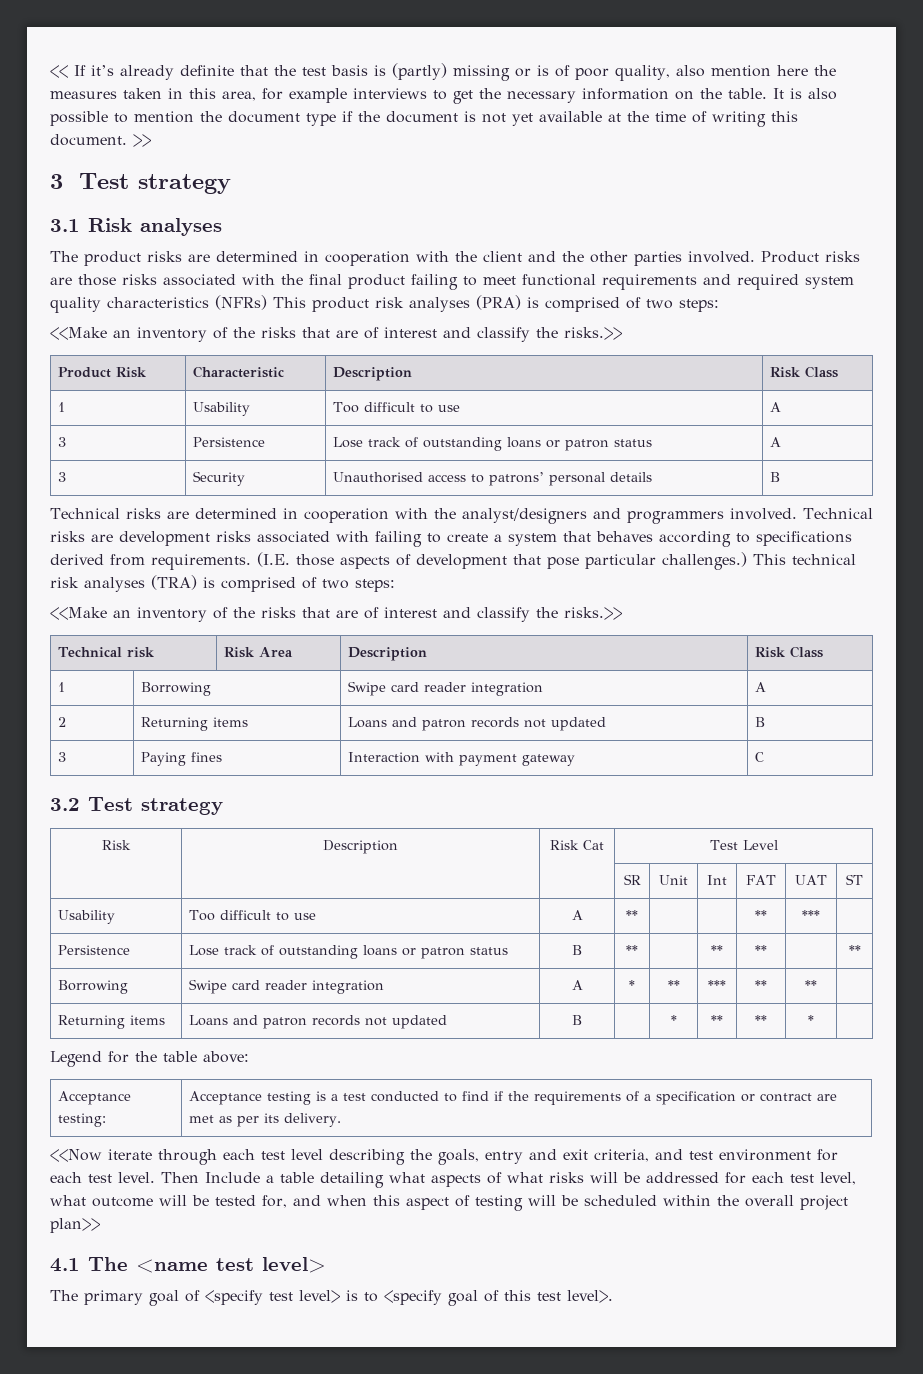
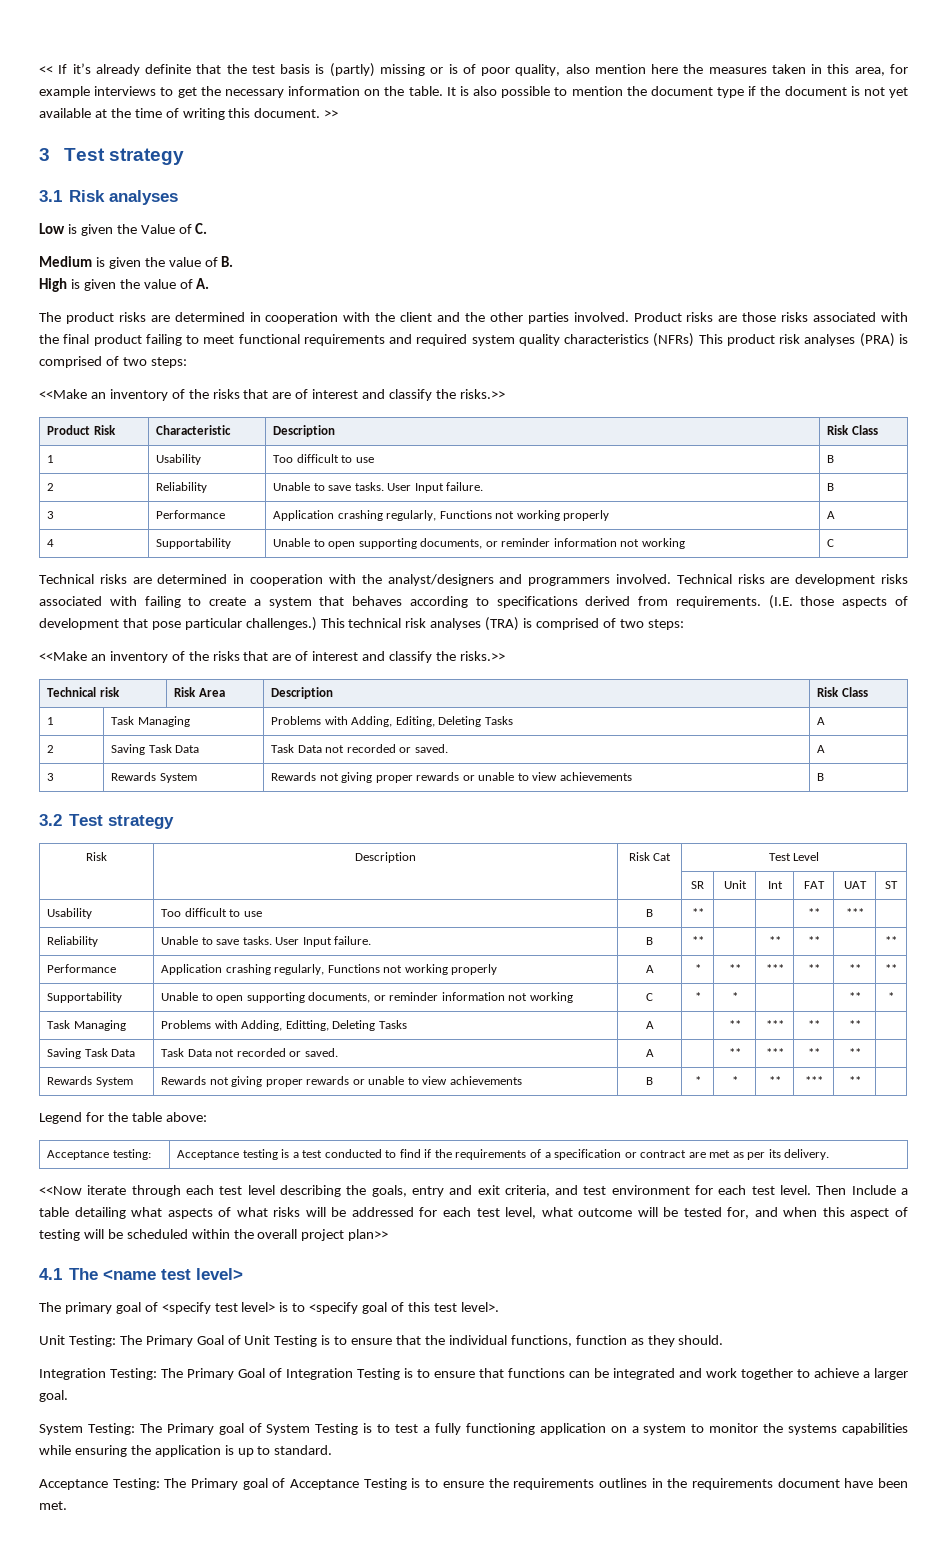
(222, 227) none -> [39,223,208,236] [39,256,234,269] [39,278,210,292] // Low is given the Value of C. // Medium is given the value of B. // High is given the value of A.
[769,402,781,412] [57,437,66,447] [192,437,265,447] [332,437,652,451] [769,437,781,447] [57,472,66,482] [192,471,245,486] [332,472,652,486] [769,472,780,482] A // 3 | Persistence | Lose track of outstanding loans or patron status | A // 3 | Security | Unauthorised access to patrons’ personal details | B -> [827,455,835,463] [47,483,55,491] [156,482,208,493] [273,482,484,493] [827,483,835,491] [47,511,55,519] [156,510,226,519] [273,510,610,521] [827,511,836,519] [47,539,55,547] [156,538,232,549] [273,538,685,549] [827,539,835,547] B // 2 | Reliability | Unable to save tasks. User Input failure. | B // 3 | Performance | Application crashing regularly, Functions not working properly | A // 4 | Supportability | Unable to open supporting documents, or reminder information not working | C
[140,682,211,696] [347,681,543,696] [754,682,766,692] [57,717,66,727] [140,717,248,731] [347,717,606,731] [754,717,765,727] [57,752,66,762] [140,752,222,766] [347,752,575,766] [754,752,764,762] Borrowing | Swipe card reader integration | A // 2 | Returning items | Loans and patron records not updated | B // 3 | Paying fines | Interaction with payment gateway | C -> [111,716,190,727] [271,716,513,727] [817,717,826,725] [47,745,55,753] [111,744,200,755] [271,744,448,753] [817,745,826,753] [47,773,55,781] [111,772,197,783] [271,772,632,783] [817,773,825,781] Task Managing | Problems with Adding, Editing, Deleting Tasks | A // 2 | Saving Task Data | Task Data not recorded or saved. | A // 3 | Rewards System | Rewards not giving proper rewards or unable to view achievements | B
[571,910,583,920] A -> [646,909,653,917] B
[57,945,130,955] [188,945,508,959] Persistence | Lose track of outstanding loans or patron status -> [47,936,99,947] [161,936,372,947] Reliability | Unable to save tasks. User Input failure.
[57,980,128,994] [188,979,384,994] Borrowing | Swipe card reader integration -> [47,964,117,973] [161,964,498,975] Performance | Application crashing regularly, Functions not working properly
[57,1015,165,1029] [188,1015,447,1029] [572,1015,582,1025] [670,1015,677,1025] [711,1015,723,1025] [755,1015,767,1025] [808,1015,814,1025] // Returning items | Loans and patron records not updated | B | | * | ** | ** | * -> [885,964,897,973] [47,992,123,1003] [161,992,573,1003] [646,993,653,1001] [694,992,701,1001] [731,992,738,1001] [848,992,861,1001] [888,992,894,1001] [47,1020,126,1031] [161,1020,407,1031] [645,1021,654,1029] [728,1020,741,1029] [765,1020,784,1029] [807,1020,820,1029] [848,1020,861,1029] [47,1048,136,1059] [161,1048,338,1057] [645,1049,654,1057] [728,1048,741,1057] [765,1048,784,1057] [807,1048,820,1057] [848,1048,861,1057] [47,1076,133,1087] [161,1076,522,1087] [646,1077,653,1085] [694,1076,701,1085] [731,1076,738,1085] [768,1076,781,1085] [804,1076,823,1085] [848,1076,861,1085] ** // Supportability | Unable to open supporting documents, or reminder information not working | C | * | * | | | ** | * // Task Managing | Problems with Adding, Editting, Deleting Tasks | A | | ** | *** | ** | ** | // Saving Task Data | Task Data not recorded or saved. | A | | ** | *** | ** | ** | // Rewards System | Rewards not giving proper rewards or unable to view achievements | B | * | * | ** | *** | **
(613, 1296) none -> [39,1335,724,1347] [39,1368,908,1380] [39,1390,68,1402] [39,1423,908,1435] [39,1445,333,1457] [39,1478,909,1490] [39,1501,67,1510] // Unit Testing: The Primary Goal of Unit Testing is to ensure that the individual functions, function as they should. // Integration Testing: The Primary Goal of Integration Testing is to ensure that functions can be integrated and work together to achieve a larger goal. // System Testing: The Primary goal of System Testing is to test a fully functioning application on a system to monitor the systems capabilities while ensuring the application is up to standard. // Acceptance Testing: The Primary goal of Acceptance Testing is to ensure the requirements outlines in the requirements document have been met.

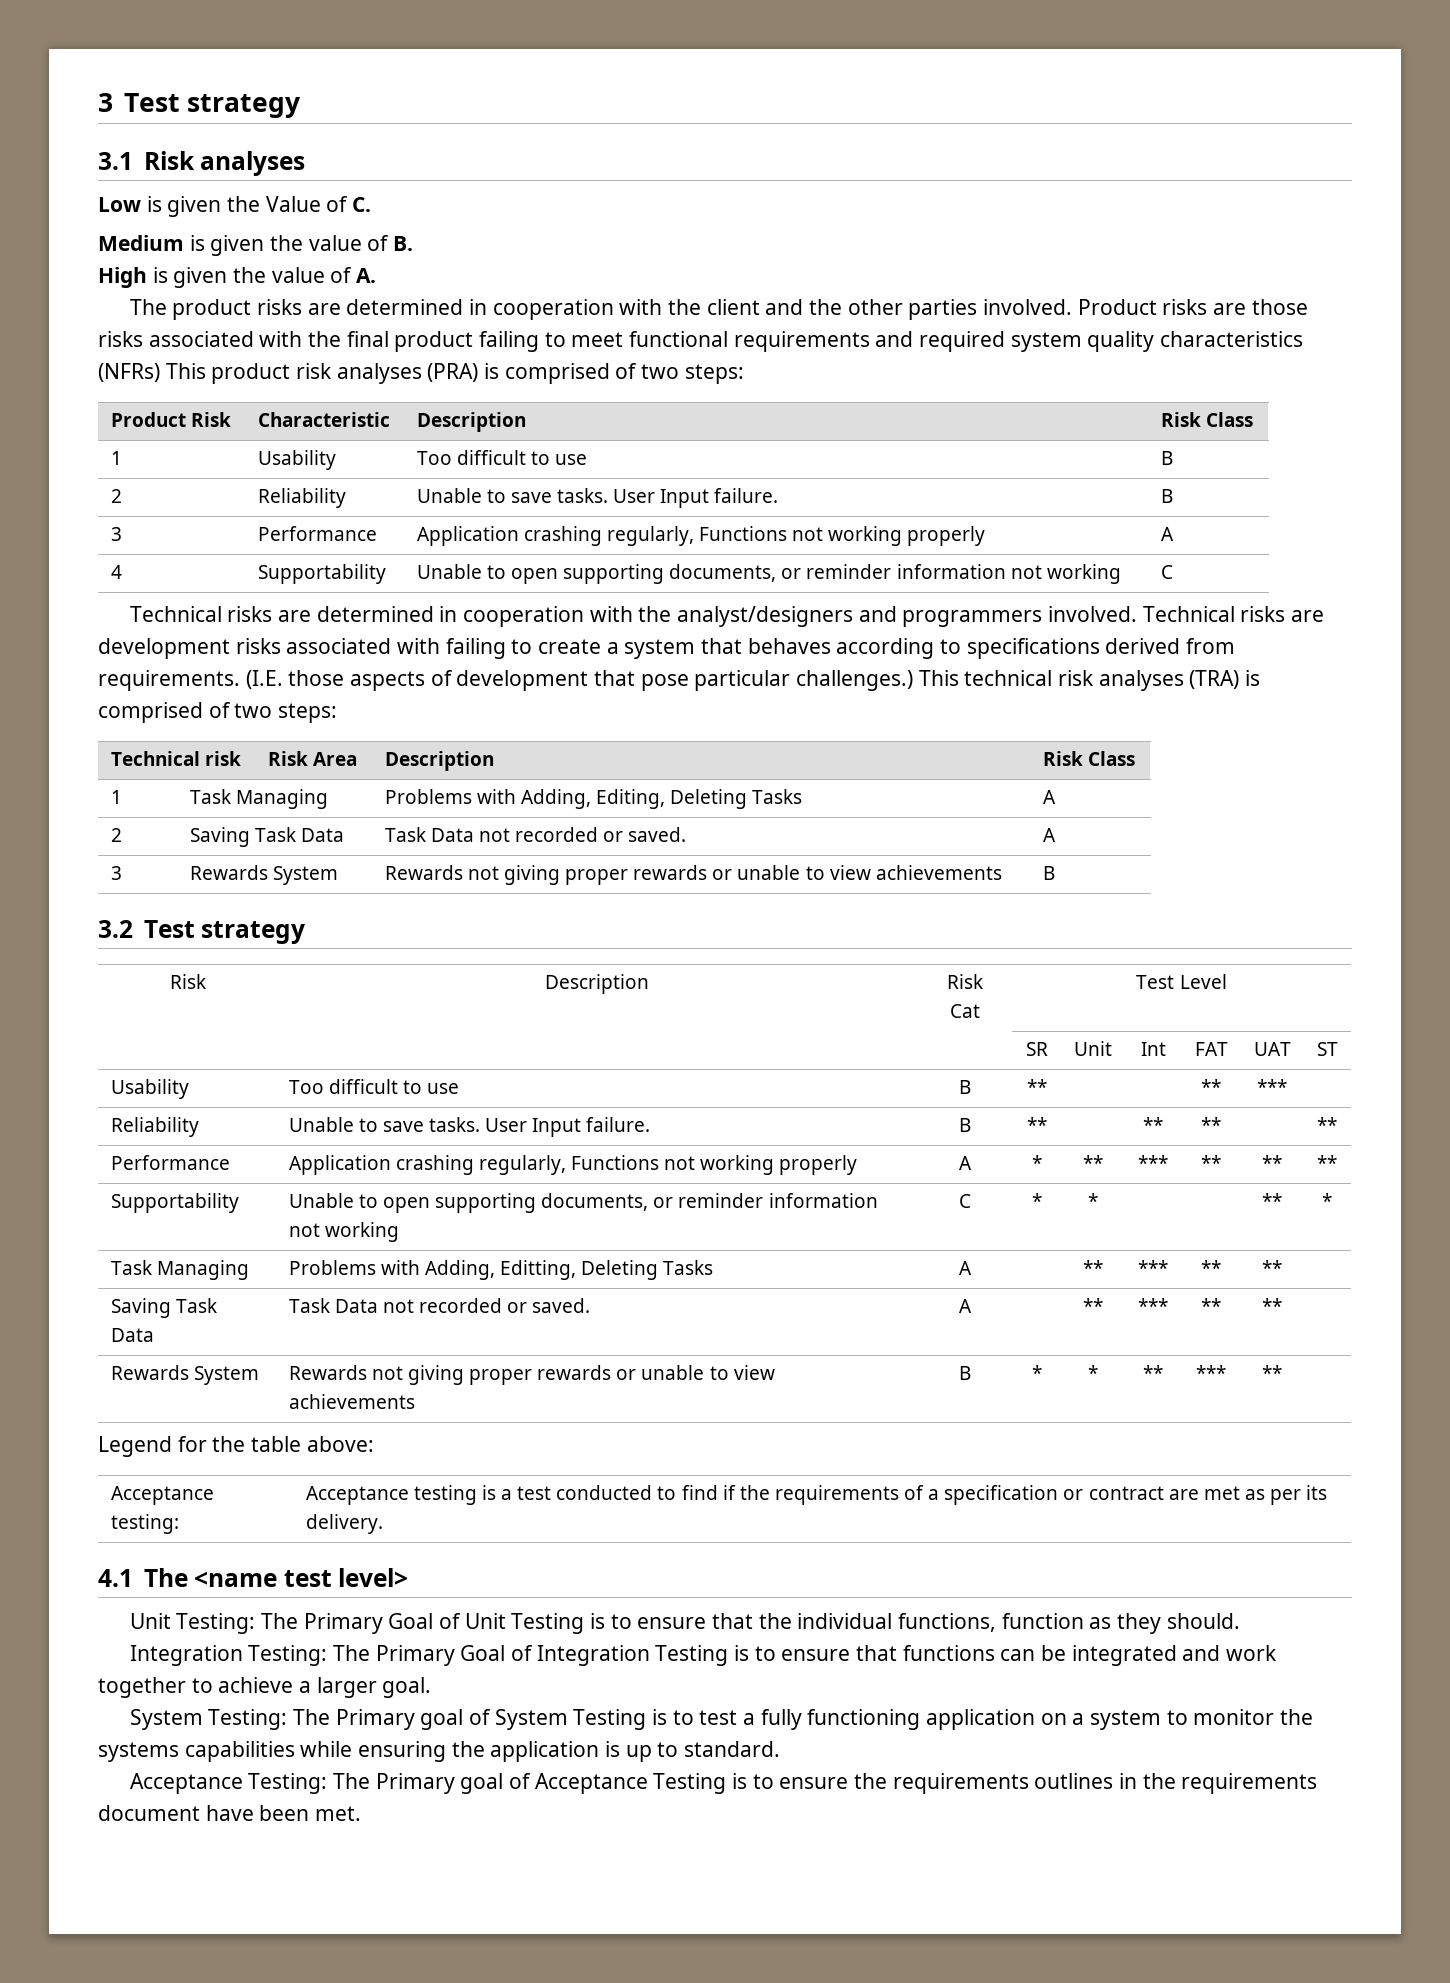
[39,63,908,77] [39,86,908,98] [39,108,339,120] << If it’s already definite that the test basis is (partly) missing or is of poor quality, also mention here the measures taken in this area, for example interviews to get the necessary information on the table. It is also possible to mention the document type if the document is not yet available at the time of writing this document. >> // -> (98, 102) none
[39,389,505,401] // <<Make an inventory of the risks that are of interest and classify the risks.>> -> (744, 374) none
[39,651,505,663] // <<Make an inventory of the risks that are of interest and classify the risks.>> -> (338, 713) none
[39,1185,909,1197] [39,1207,908,1219] [39,1229,389,1241] // <<Now iterate through each test level describing the goals, entry and exit criteria, and test environment for each test level. Then Include a table detailing what aspects of what risks will be addressed for each test level, what outcome will be tested for, and when this aspect of testing will be scheduled within the overall project plan>> -> (383, 1524) none
[39,1302,499,1314] // The primary goal of <specify test level> is to <specify goal of this test level>. -> (409, 1577) none

